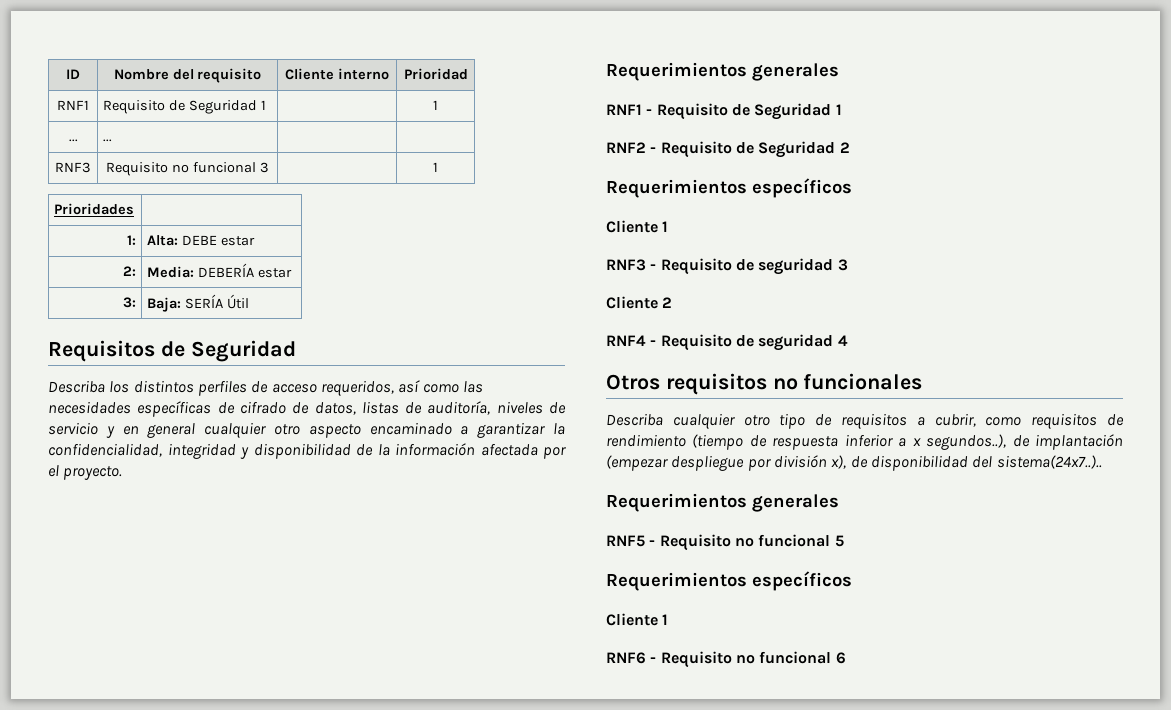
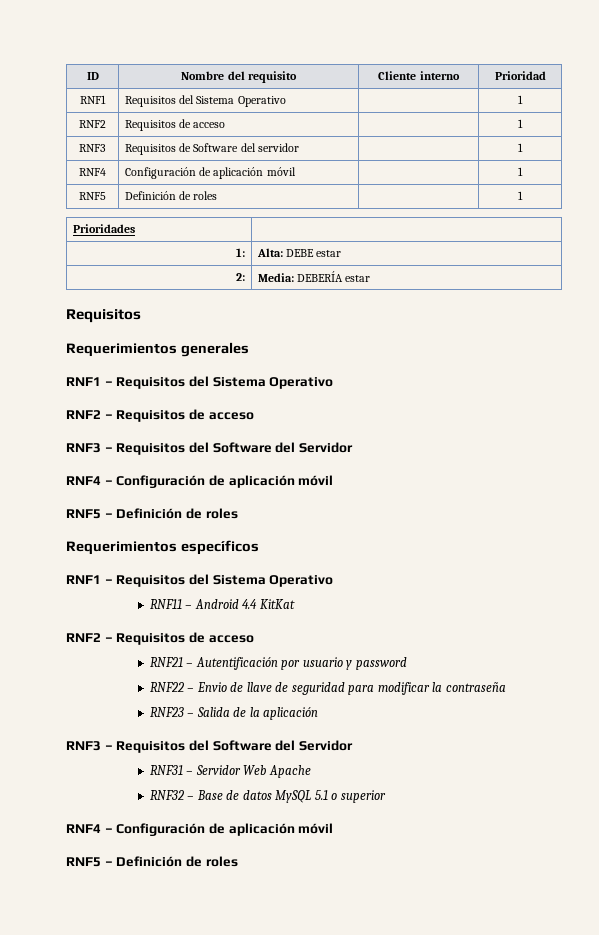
[103,100,267,114] [433,100,438,110] [68,139,78,142] [103,139,113,142] [55,162,91,173] [106,162,269,176] Requisito de Seguridad 1 | | 1 // ... | ... | | // RNF3 | Requisito no funcional 3 -> [125,95,286,107] [518,95,523,104] [79,120,106,128] [125,119,226,131] [518,119,523,128] [79,144,106,152] [125,143,299,155] [518,143,523,152] [79,168,106,176] [125,167,296,179] [518,167,523,176] [79,192,106,200] [125,191,218,200] Requisitos del Sistema Operativo | | 1 // RNF2 | Requisitos de acceso | | 1 // RNF3 | Requisitos de Software del servidor | | 1 // RNF4 | Configuración de aplicación móvil | | 1 // RNF5 | Definición de roles
[122,297,136,308] [147,294,250,312] [48,340,296,362] [48,380,483,396] [48,401,567,417] [48,422,565,438] [48,443,566,459] [48,465,123,480] [606,62,839,81] [606,103,842,120] [606,141,850,158] [606,178,852,198] [606,220,669,233] [606,258,848,275] [606,296,673,309] [606,334,848,351] [606,373,923,395] [606,413,1124,429] [606,434,1123,450] [606,455,1102,471] [606,493,839,512] [606,534,844,551] [606,571,852,591] [606,613,669,626] [606,651,846,668] // 3: | Baja: SERÍA Útil // Requisitos de Seguridad // Describa los distintos perfiles de acceso requeridos, así como las necesidades específicas de cifrado de datos, listas de auditoría, niveles de servicio y en general cualquier otro aspecto encaminado a garantizar la confidencialidad, integridad y disponibilidad de la información afectada por el proyecto. // Requerimientos generales // RNF1 - Requisito de Seguridad 1 // RNF2 - Requisito de Seguridad 2 // Requerimientos específicos // Cliente 1 // RNF3 - Requisito de seguridad 3 // Cliente 2 // RNF4 - Requisito de seguridad 4 // Otros requisitos no funcionales // Describa cualquier otro tipo de requisitos a cubrir, como requisitos de rendimiento (tiempo de respuesta inferior a x segundos..), de implantación (empezar despliegue por división x), de disponibilidad del sistema(24x7..).. // Requerimientos generales // RNF5 - Requisito no funcional 5 // Requerimientos específicos // Cliente 1 // RNF6 - Requisito no funcional 6 -> [66,309,141,323] [66,342,249,357] [66,376,334,389] [66,409,254,422] [66,442,353,455] [66,475,334,488] [66,508,238,519] [66,540,259,555] [66,574,334,587] [149,599,295,609] [66,632,254,645] [149,657,407,670] [149,682,506,695] [149,707,319,720] [66,740,353,753] [149,765,311,778] [149,790,386,803] [66,823,334,836] [66,856,238,867] // Requisitos // Requerimientos generales // RNF1 – Requisitos del Sistema Operativo // RNF2 – Requisitos de acceso // RNF3 – Requisitos del Software del Servidor // RNF4 – Configuración de aplicación móvil // RNF5 – Definición de roles // Requerimientos específicos // RNF1 – Requisitos del Sistema Operativo // RNF11 – Android 4.4 KitKat // RNF2 – Requisitos de acceso // RNF21 – Autentificación por usuario y password // RNF22 – Envio de llave de seguridad para modificar la contraseña // RNF23 – Salida de la aplicación // RNF3 – Requisitos del Software del Servidor // RNF31 – Servidor Web Apache // RNF32 – Base de datos MySQL 5.1 o superior // RNF4 – Configuración de aplicación móvil // RNF5 – Definición de roles

